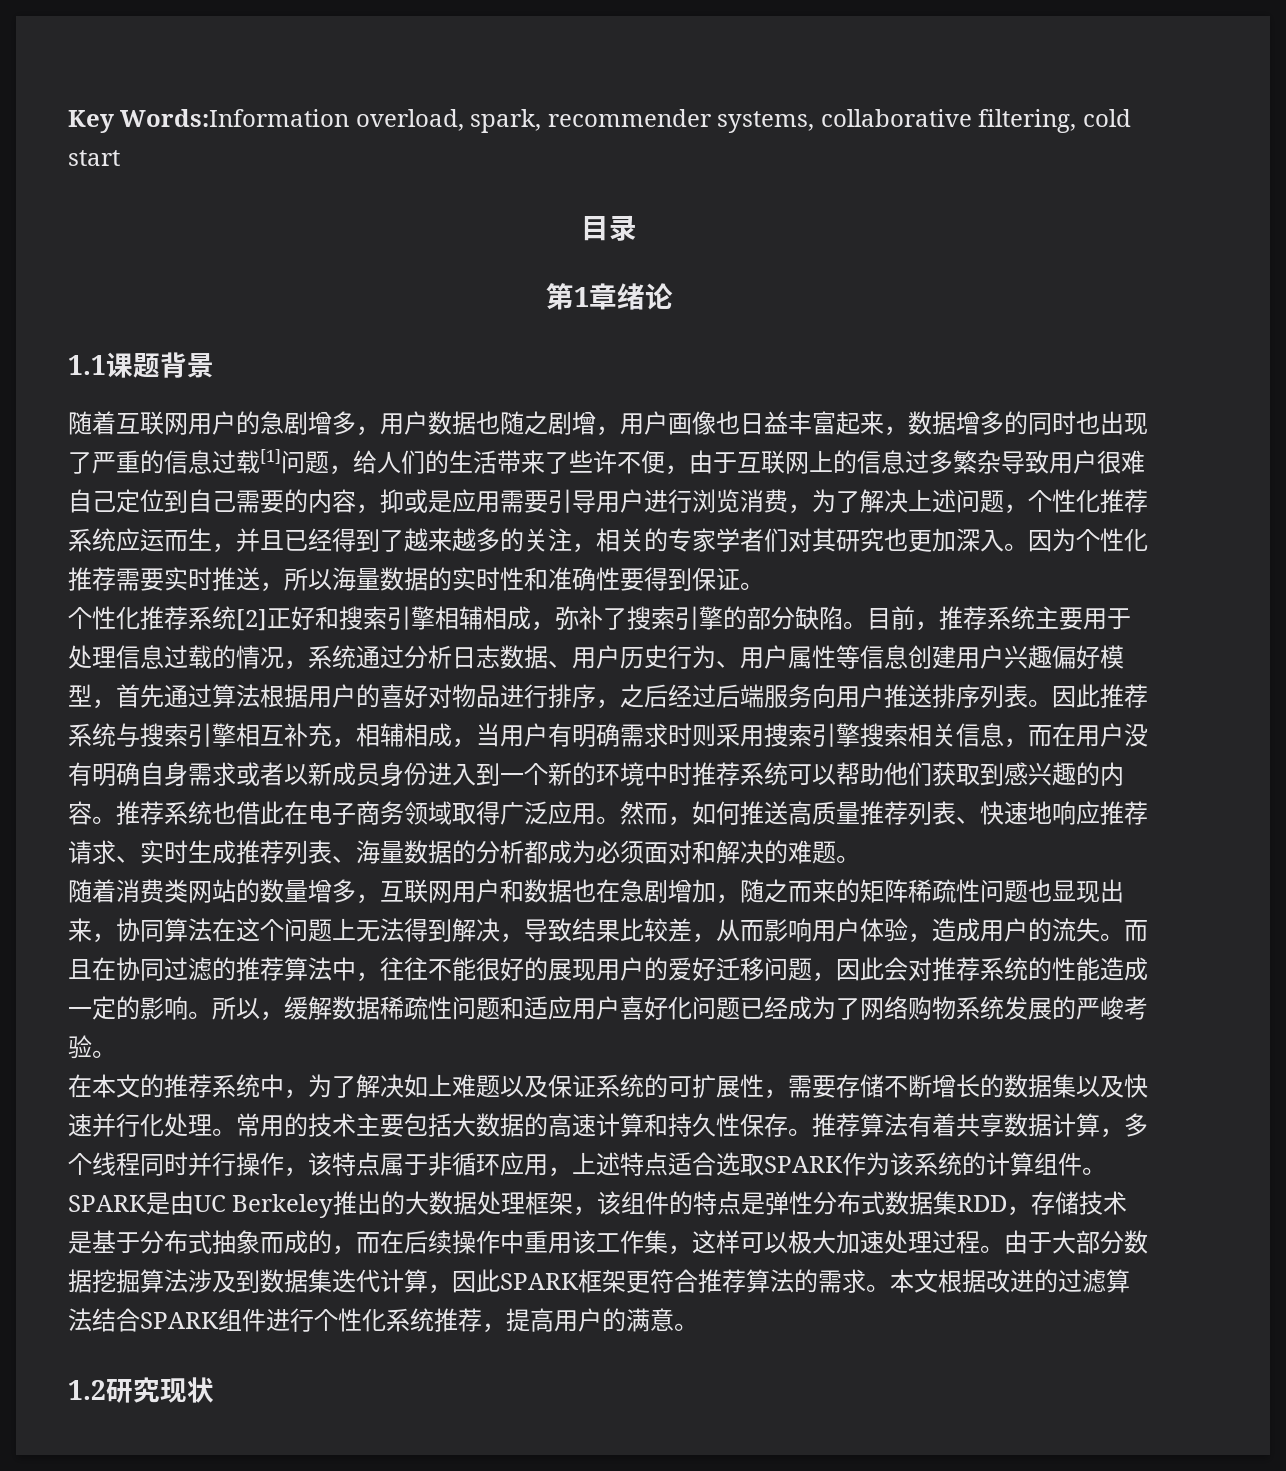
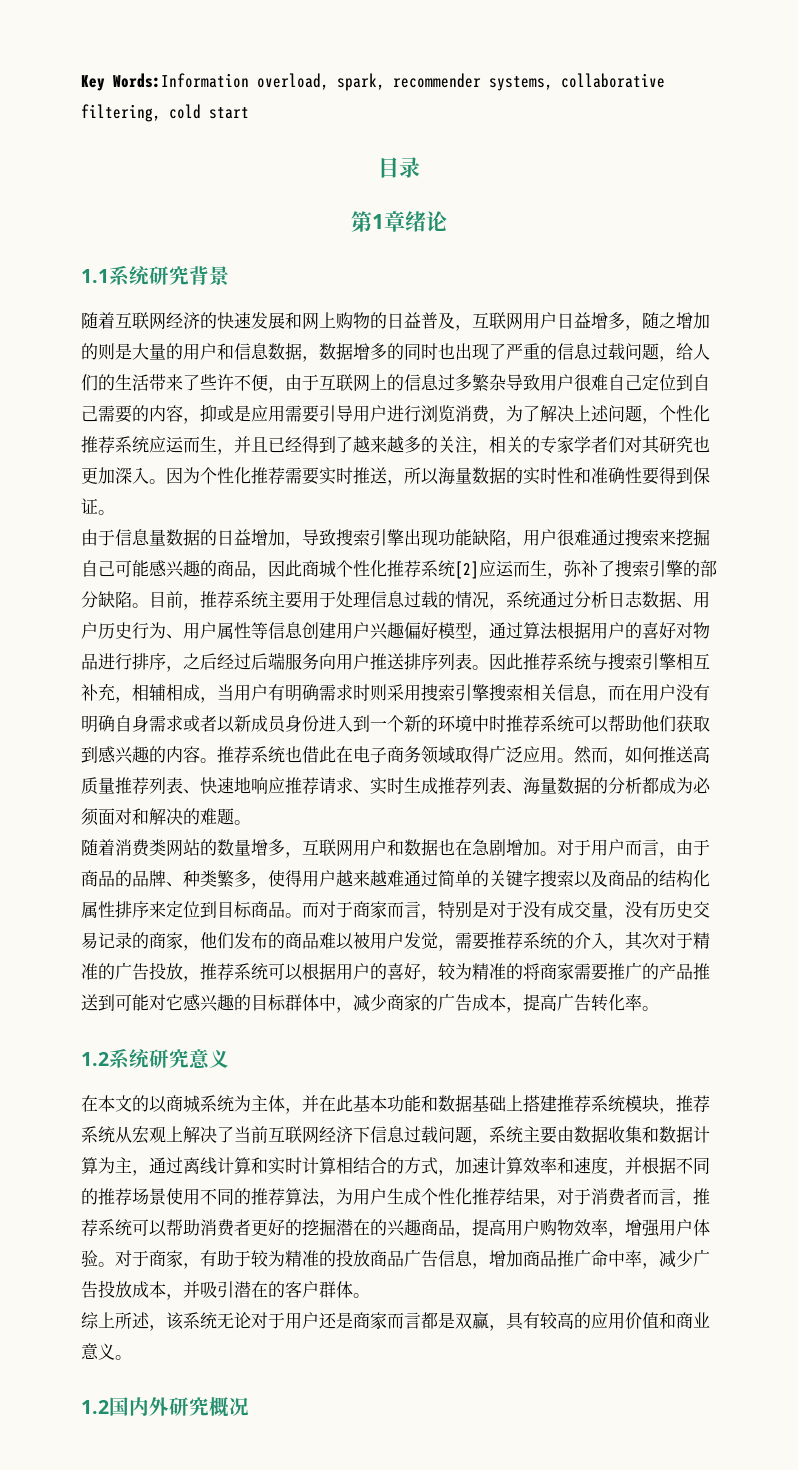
[106,352,160,378] 课题 -> [109,265,189,286] 系统研究
[188,411,884,436] 用户的急剧增多，用户数据也随之剧增，用户画像也日益丰富起来 -> [166,312,710,331] [81,343,302,360] 经济的快速发展和网上购物的日益普及，互联网用户日益增多，随之增加的则是大量的用户和信息数据
[260,449,281,464] [1] -> (625, 351) none
(764, 586) none -> [81,529,710,548] [81,560,336,579] 由于信息量数据的日益增加，导致搜索引擎出现功能缺陷，用户很难通过搜索来挖掘自己可能感兴趣的商品，因此商城
[267,606,531,630] 正好和搜索引擎相辅相成 -> [479,560,547,577] 应运而生
[116,684,164,708] 首先 -> (489, 638) none
[716,879,1124,904] [68,918,1148,943] [68,957,1148,982] [68,996,1148,1021] [68,1035,116,1059] [68,1074,1148,1099] [68,1113,1148,1138] [68,1152,1106,1177] [68,1191,1128,1218] [68,1230,1148,1255] [68,1269,1130,1294] [68,1308,698,1333] [68,1377,214,1403] ，随之而来的矩阵稀疏性问题也显现出来，协同算法在这个问题上无法得到解决，导致结果比较差，从而影响用户体验，造成用户的流失。而且在协同过滤的推荐算法中，往往不能很好的展现用户的爱好迁移问题，因此会对推荐系统的性能造成一定的影响。所以，缓解数据稀疏性问题和适应用户喜好化问题已经成为了网络购物系统发展的严峻考验。 // 在本文的推荐系统中，为了解决如上难题以及保证系统的可扩展性，需要存储不断增长的数据集以及快速并行化处理。常用的技术主要包括大数据的高速计算和持久性保存。推荐算法有着共享数据计算，多个线程同时并行操作，该特点属于非循环应用，上述特点适合选取SPARK作为该系统的计算组件。SPARK是由UC Berkeley推出的大数据处理框架，该组件的特点是弹性分布式数据集RDD，存储技术是基于分布式抽象而成的，而在后续操作中重用该工作集，这样可以极大加速处理过程。由于大部分数据挖掘算法涉及到数据集迭代计算，因此SPARK框架更符合推荐算法的需求。本文根据改进的过滤算法结合SPARK组件进行个性化系统推荐，提高用户的满意。 // 1.2研究现状 -> [540,839,710,858] [81,870,710,889] [81,901,710,920] [81,931,710,951] [81,962,710,982] [81,993,659,1013] [81,1048,229,1069] [81,1095,710,1114] [81,1126,710,1145] [81,1157,710,1176] [81,1188,710,1207] [81,1219,710,1238] [81,1249,710,1269] [81,1280,370,1300] [81,1312,710,1331] [81,1343,132,1360] [81,1397,249,1417] 。对于用户而言，由于商品的品牌、种类繁多，使得用户越来越难通过简单的关键字搜索以及商品的结构化属性排序来定位到目标商品。而对于商家而言，特别是对于没有成交量，没有历史交易记录的商家，他们发布的商品难以被用户发觉，需要推荐系统的介入，其次对于精准的广告投放，推荐系统可以根据用户的喜好，较为精准的将商家需要推广的产品推送到可能对它感兴趣的目标群体中，减少商家的广告成本，提高广告转化率。 // 1.2系统研究意义 // 在本文的以商城系统为主体，并在此基本功能和数据基础上搭建推荐系统模块，推荐系统从宏观上解决了当前互联网经济下信息过载问题，系统主要由数据收集和数据计算为主，通过离线计算和实时计算相结合的方式，加速计算效率和速度，并根据不同的推荐场景使用不同的推荐算法，为用户生成个性化推荐结果，对于消费者而言，推荐系统可以帮助消费者更好的挖掘潜在的兴趣商品，提高用户购物效率，增强用户体验。对于商家，有助于较为精准的投放商品广告信息，增加商品推广命中率，减少广告投放成本，并吸引潜在的客户群体。 // 综上所述，该系统无论对于用户还是商家而言都是双赢，具有较高的应用价值和商业意义。 // 1.2国内外研究概况

